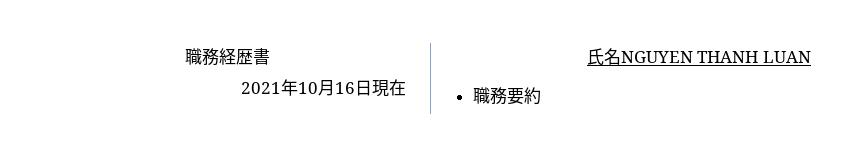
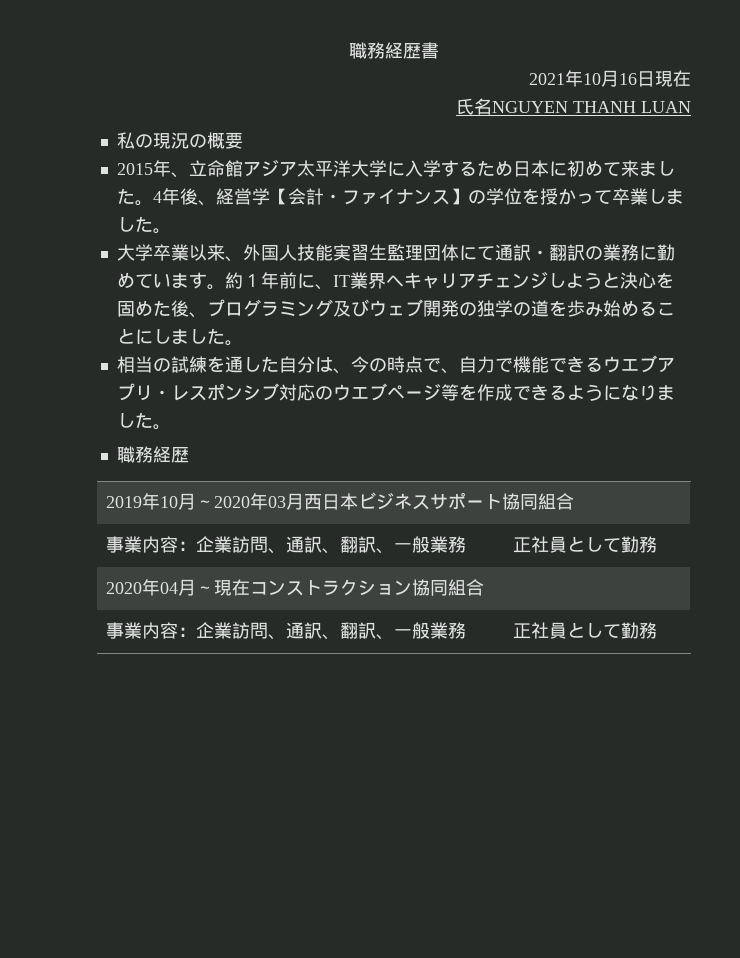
[472,87,541,105] 職務要約 -> [116,132,243,149] [116,160,675,178] [116,188,684,206] [116,216,171,234] [116,244,675,262] [116,272,674,290] [116,299,675,318] [116,328,243,346] [116,355,675,374] [116,383,675,401] [116,412,171,430] [116,446,189,463] [106,492,575,510] [106,536,467,554] [513,536,658,553] [106,579,485,596] [106,622,467,640] [513,622,658,639] 私の現況の概要 // 2015年、立命館アジア太平洋大学に入学するため日本に初めて来ました。4年後、経営学【会計・ファイナンス】の学位を授かって卒業しました。 // 大学卒業以来、外国人技能実習生監理団体にて通訳・翻訳の業務に勤めています。約１年前に、IT業界へキャリアチェンジしようと決心を固めた後、プログラミング及びウェブ開発の独学の道を歩み始めることにしました。 // 相当の試練を通した自分は、今の時点で、自力で機能できるウエブアプリ・レスポンシブ対応のウエブページ等を作成できるようになりました。 // 職務経歴 // 2019年10月～2020年03月西日本ビジネスサポート協同組合 // 事業内容：企業訪問、通訳、翻訳、一般業務 | 正社員として勤務 // 2020年04月～現在コンストラクション協同組合 // 事業内容：企業訪問、通訳、翻訳、一般業務 | 正社員として勤務

